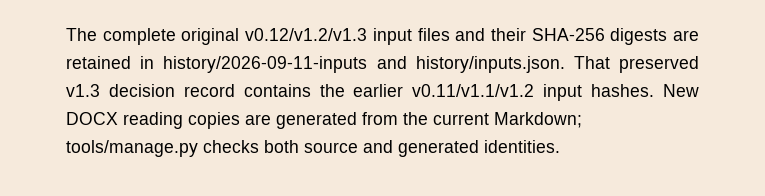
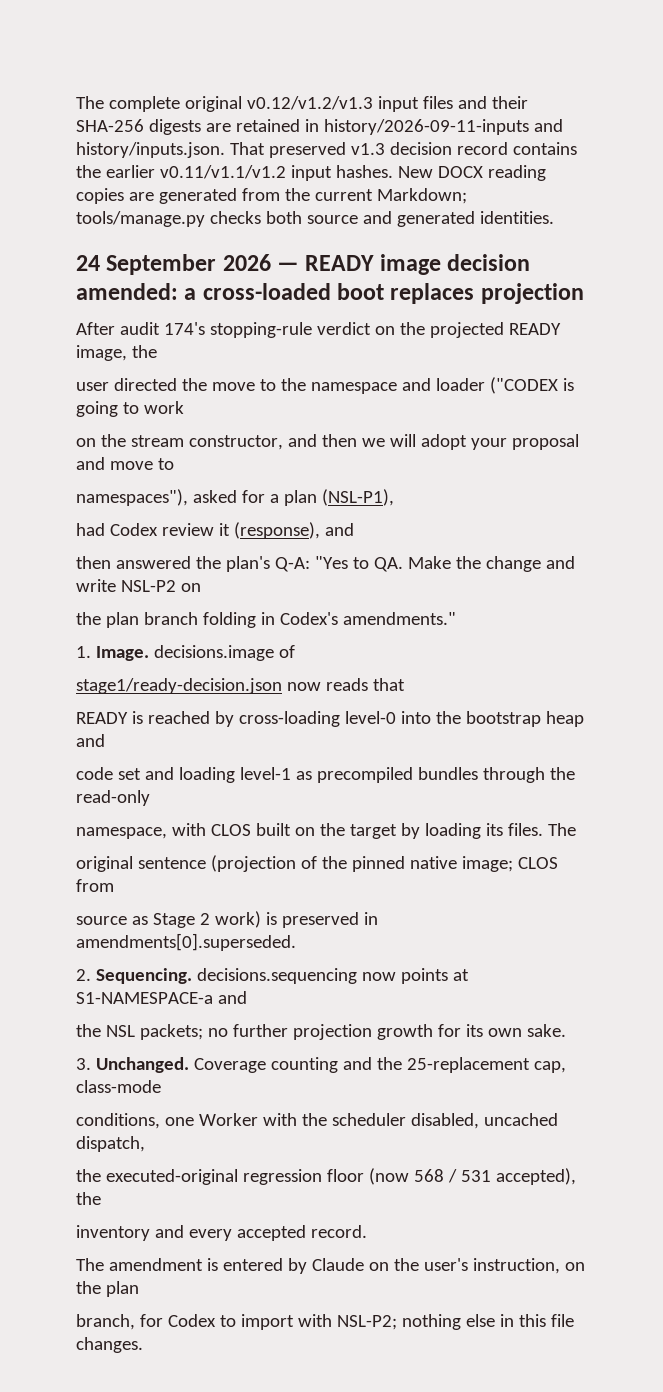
(560, 146) none -> [76,254,531,275] [76,283,584,304] [76,322,561,338] [76,345,157,361] [76,377,574,394] [76,401,184,417] [76,434,579,450] [76,457,174,470] [76,489,394,506] [76,522,354,539] [76,556,575,572] [76,579,201,592] [76,612,456,628] [76,645,295,661] [76,678,405,694] [76,711,584,727] [76,734,105,747] [76,767,575,783] [76,790,150,806] [76,823,576,839] [76,855,558,872] [76,879,114,892] [76,911,378,928] [76,933,296,951] [76,968,469,984] [76,991,247,1004] [76,1024,566,1040] [76,1057,566,1073] [76,1080,161,1093] [76,1113,558,1129] [76,1136,145,1152] [76,1168,576,1185] [76,1192,101,1205] [76,1225,367,1241] [76,1258,585,1274] [76,1281,139,1297] [76,1314,574,1330] [76,1337,143,1353] // 24 September 2026 — READY image decision amended: a cross-loaded boot replaces projection // After audit 174's stopping-rule verdict on the projected READY image, the // user directed the move to the namespace and loader ("CODEX is going to work // on the stream constructor, and then we will adopt your proposal and move to // namespaces"), asked for a plan (NSL-P1), // had Codex review it (response), and // then answered the plan's Q-A: "Yes to QA. Make the change and write NSL-P2 on // the plan branch folding in Codex's amendments." // 1. Image. decisions.image of // stage1/ready-decision.json now reads that // READY is reached by cross-loading level-0 into the bootstrap heap and // code set and loading level-1 as precompiled bundles through the read-only // namespace, with CLOS built on the target by loading its files. The // original sentence (projection of the pinned native image; CLOS from // source as Stage 2 work) is preserved in amendments[0].superseded. // 2. Sequencing. decisions.sequencing now points at S1-NAMESPACE-a and // the NSL packets; no further projection growth for its own sake. // 3. Unchanged. Coverage counting and the 25-replacement cap, class-mode // conditions, one Worker with the scheduler disabled, uncached dispatch, // the executed-original regression floor (now 568 / 531 accepted), the // inventory and every accepted record. // The amendment is entered by Claude on the user's instruction, on the plan // branch, for Codex to import with NSL-P2; nothing else in this file changes.

